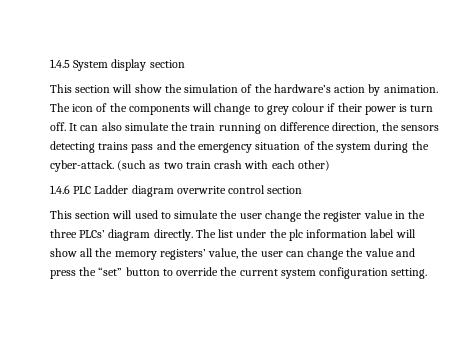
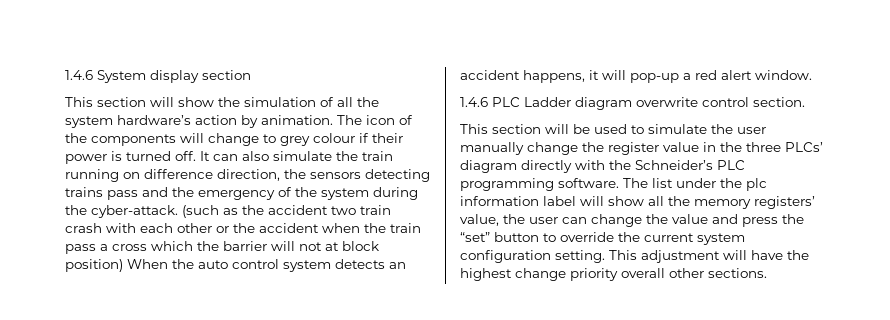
[50,59,70,68] 1.4.5 -> [65,70,93,80] 1.4.6
[254,84,272,93] the -> [337,97,379,107] [65,116,113,128] all the system
[410,105,434,112] turn -> [126,151,171,161] turned
[255,142,301,150] situation -> (275, 195) none
(161, 166) none -> [242,205,328,215] the accident
[297,160,330,171] other) -> [177,223,421,233] [65,241,379,254] [65,259,406,272] [460,70,812,83] other or the accident when the train pass a cross which the barrier will not at block position) When the auto control system detects an accident happens, it will pop-up a red alert window.
[267,186,303,194] [50,210,133,219] section // This section will -> [753,97,805,107] [460,124,590,134] section. // This section will be
(262, 216) none -> [460,142,524,155] manually
[153,229,193,241] directly. -> [521,160,745,173] [460,178,619,191] directly with the Schneider’s PLC programming software.
(428, 273) none -> [609,250,809,263] [460,268,767,281] This adjustment will have the highest change priority overall other sections.

